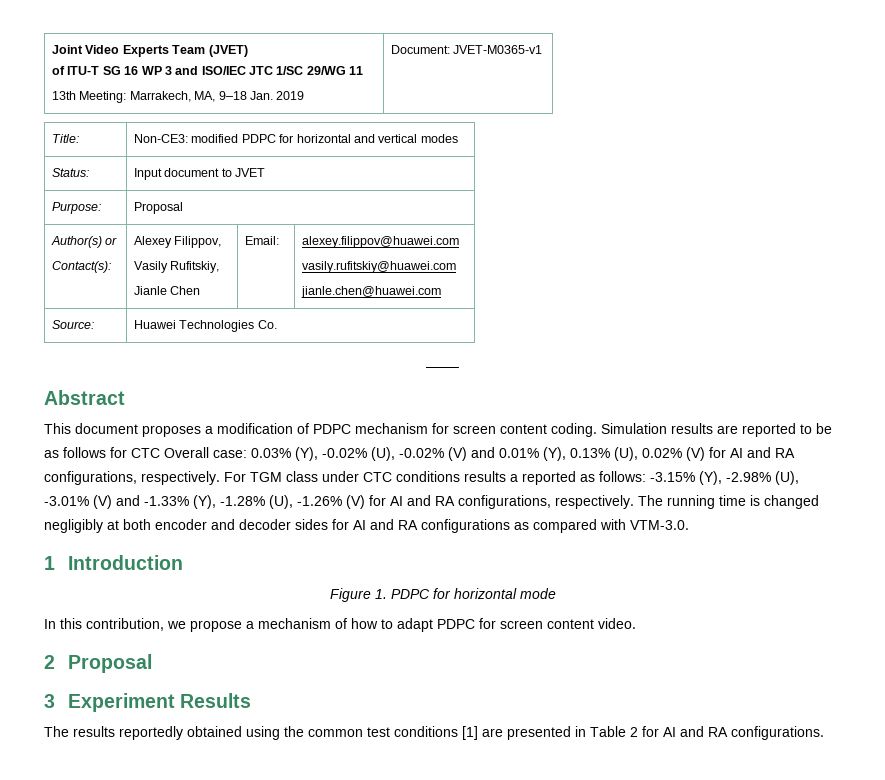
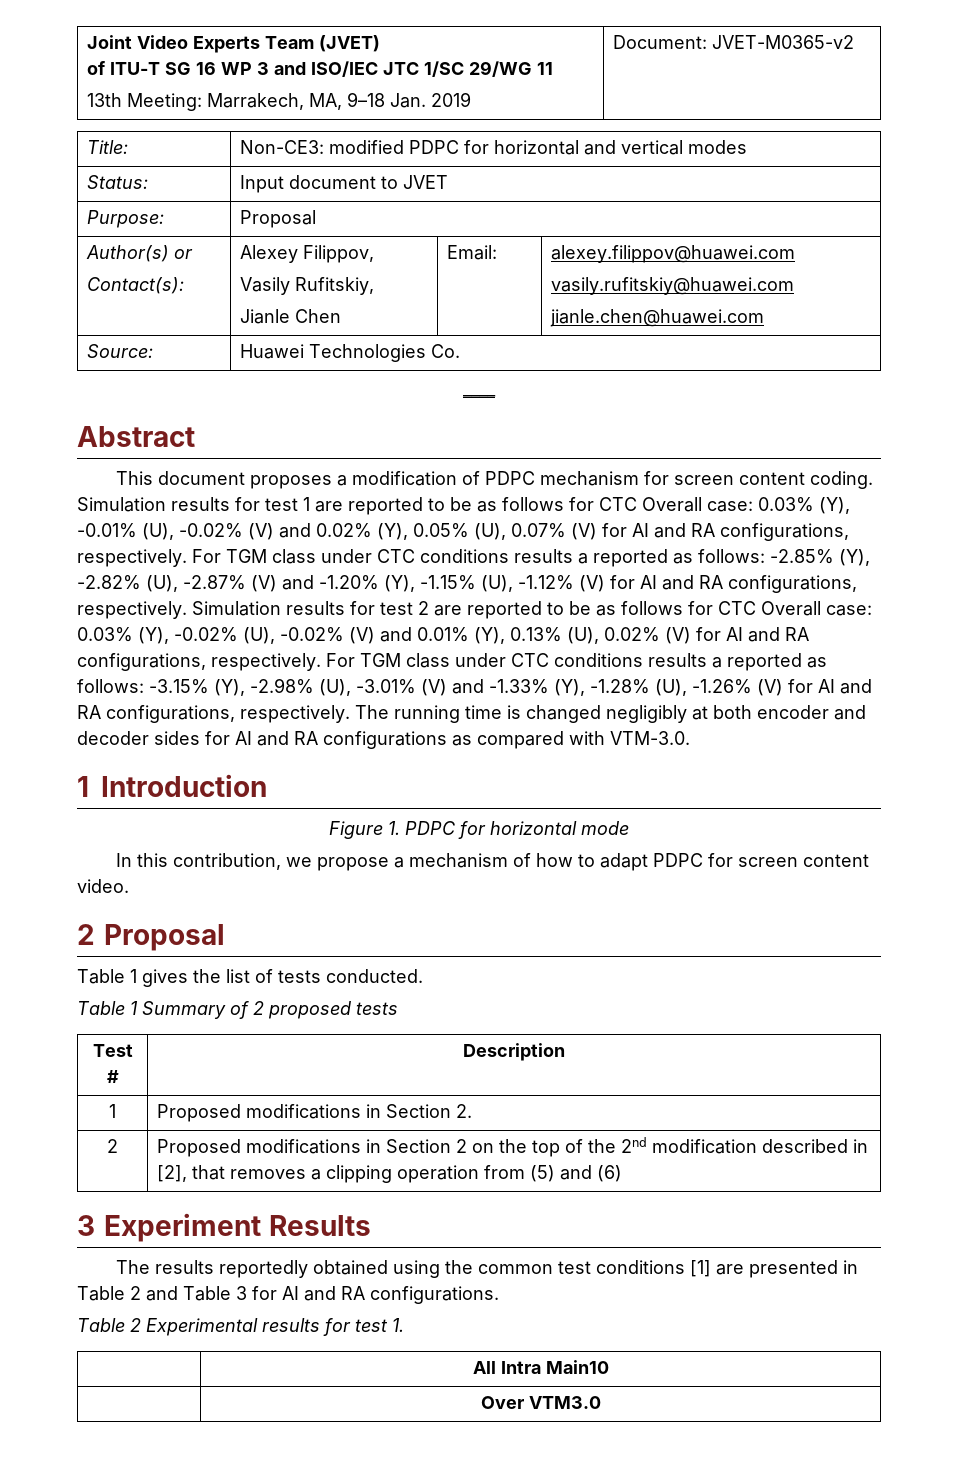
[453,45,543,54] JVET-M0365-v1 -> [712,35,855,49] JVET-M0365-v2
(713, 428) none -> [235,497,850,515] [77,523,849,541] [77,549,870,567] [77,575,857,593] [77,601,429,619] for test 1 are reported to be as follows for CTC Overall case: 0.03% (Y), -0.01% (U), -0.02% (V) and 0.02% (Y), 0.05% (U), 0.07% (V) for AI and RA configurations, respectively. For TGM class under CTC conditions results a reported as follows: -2.85% (Y), -2.82% (U), -2.87% (V) and -1.20% (Y), -1.15% (U), -1.12% (V) for AI and RA configurations, respectively. Simulation results for test 2
(152, 663) none -> [77,969,423,987] [77,1001,398,1019] [92,1044,133,1057] [106,1070,119,1083] [463,1043,565,1061] [109,1104,116,1118] [157,1104,473,1122] [107,1139,118,1153] [157,1137,869,1157] [157,1165,623,1183] // Table 1 gives the list of tests conducted. // Table 1 Summary of 2 proposed tests // Test # | Description // 1 | Proposed modifications in Section 2. // 2 | Proposed modifications in Section 2 on the top of the 2nd modification described in [2], that removes a clipping operation from (5) and (6)
(638, 732) none -> [146,1286,247,1301] and Table 3
(824, 733) none -> [77,1318,404,1336] [472,1360,609,1374] [480,1396,601,1409] // Table 2 Experimental results for test 1. // | All Intra Main10 // | Over VTM3.0

